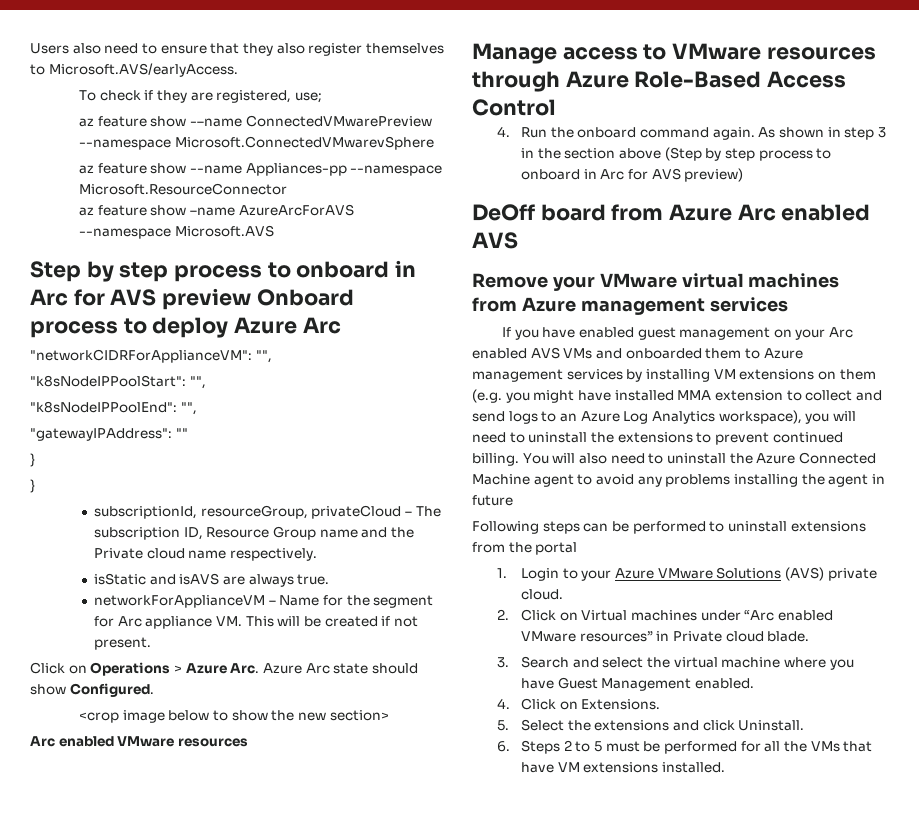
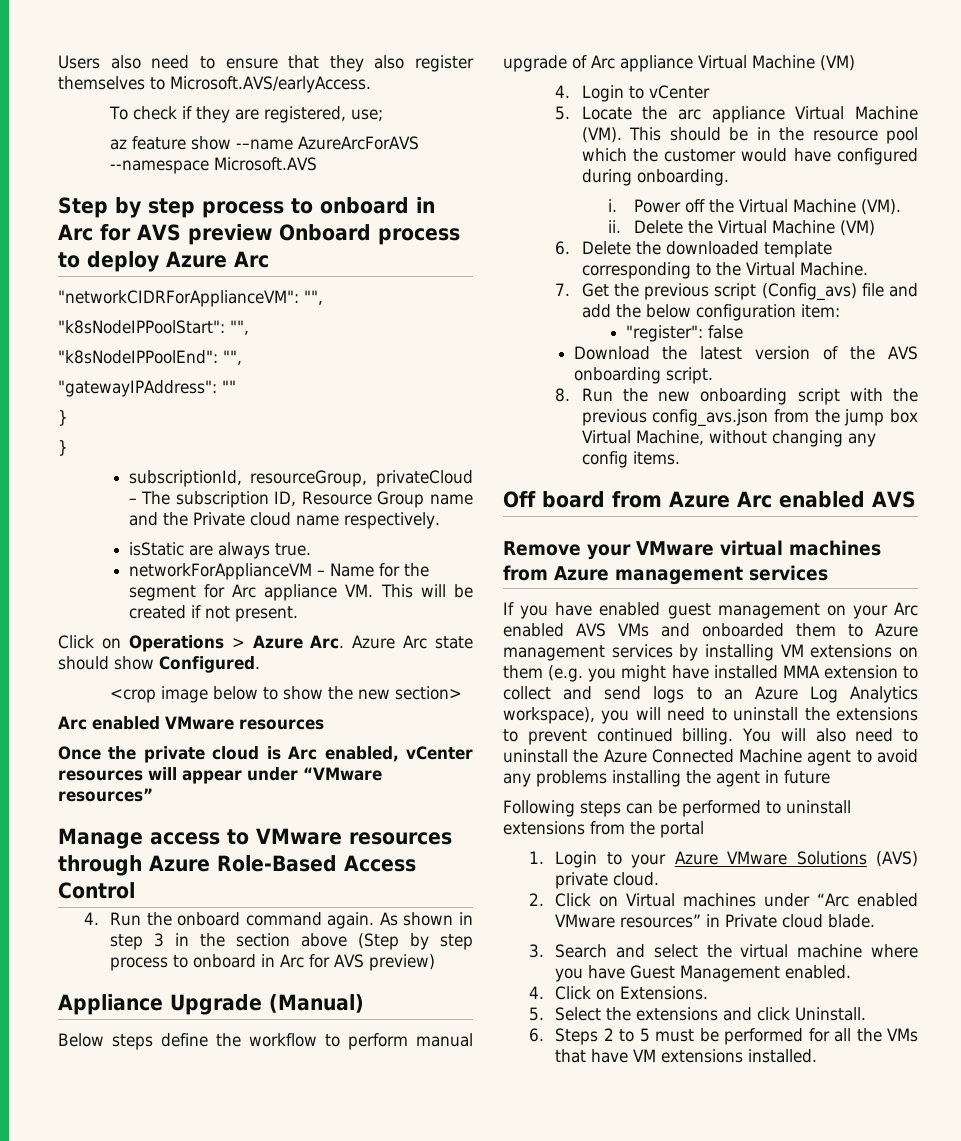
[245,115,432,127] [79,136,434,150] [79,163,443,176] [79,183,288,195] [79,205,236,216] ConnectedVMwarePreview --namespace Microsoft.ConnectedVMwarevSphere // az feature show --name Appliances-pp --namespace Microsoft.ResourceConnector // az feature show –name -> (294, 144) none
[149,573,220,585] and isAVS -> (184, 549) none
(248, 742) none -> [58,746,473,763] [58,767,382,784] [58,788,153,802] // Once the private cloud is Arc enabled, vCenter resources will appear under “VMware resources”
[472,204,535,221] DeOff -> [58,994,364,1015] [58,1033,473,1050] [503,55,855,72] [555,85,710,102] [555,106,918,123] [581,127,918,144] [581,148,918,165] [581,169,729,186] [607,199,902,215] [607,220,876,236] [555,241,832,258] [581,262,868,279] [555,283,918,301] [581,304,840,321] [625,325,743,342] [573,346,919,360] [573,367,713,384] [555,388,919,405] [581,409,919,427] [581,430,876,447] [581,451,680,468] [503,491,536,508] Appliance Upgrade (Manual) // Below steps define the workflow to perform manual upgrade of Arc appliance Virtual Machine (VM) // 4. Login to vCenter // 5. Locate the arc appliance Virtual Machine (VM). This should be in the resource pool which the customer would have configured during onboarding. // i. Power off the Virtual Machine (VM). // ii. Delete the Virtual Machine (VM) // 6. Delete the downloaded template corresponding to the Virtual Machine. // 7. Get the previous script (Config_avs) file and add the below configuration item: // "register": false // Download the latest version of the AVS onboarding script. // 8. Run the new onboarding script with the previous config_avs.json from the jump box Virtual Machine, without changing any config items. // Off

